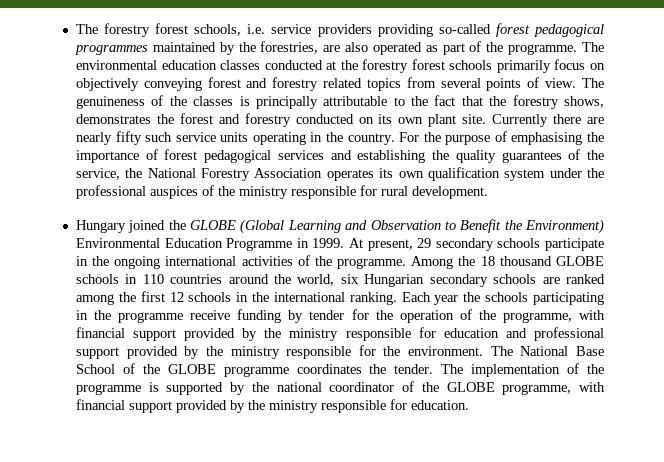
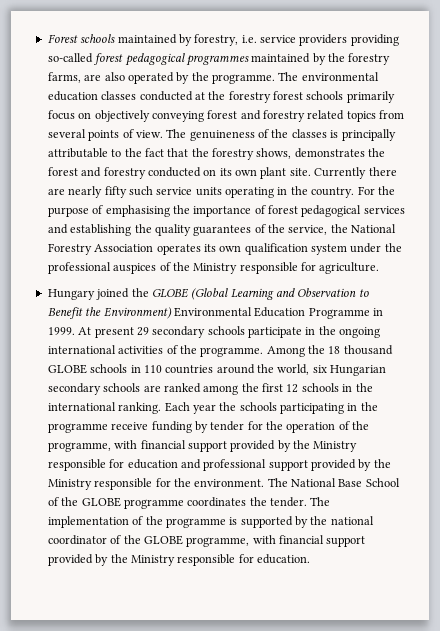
[75,23,242,37] The forestry forest schools, -> [47,34,239,46] Forest schools maintained by forestry,
[260,41,319,54] forestries, -> [348,53,391,65] [47,72,81,83] forestry farms,
[425,41,482,55] as part of -> [176,72,190,84] by
[238,185,488,199] ministry responsible for rural development. -> [193,262,380,274] Ministry responsible for agriculture.
[367,239,413,251] present, -> [94,327,134,338] present
[289,328,339,341] ministry -> [313,441,358,452] Ministry
[230,346,280,359] ministry -> [47,479,92,490] Ministry
[268,400,318,413] ministry -> [130,555,175,566] Ministry

